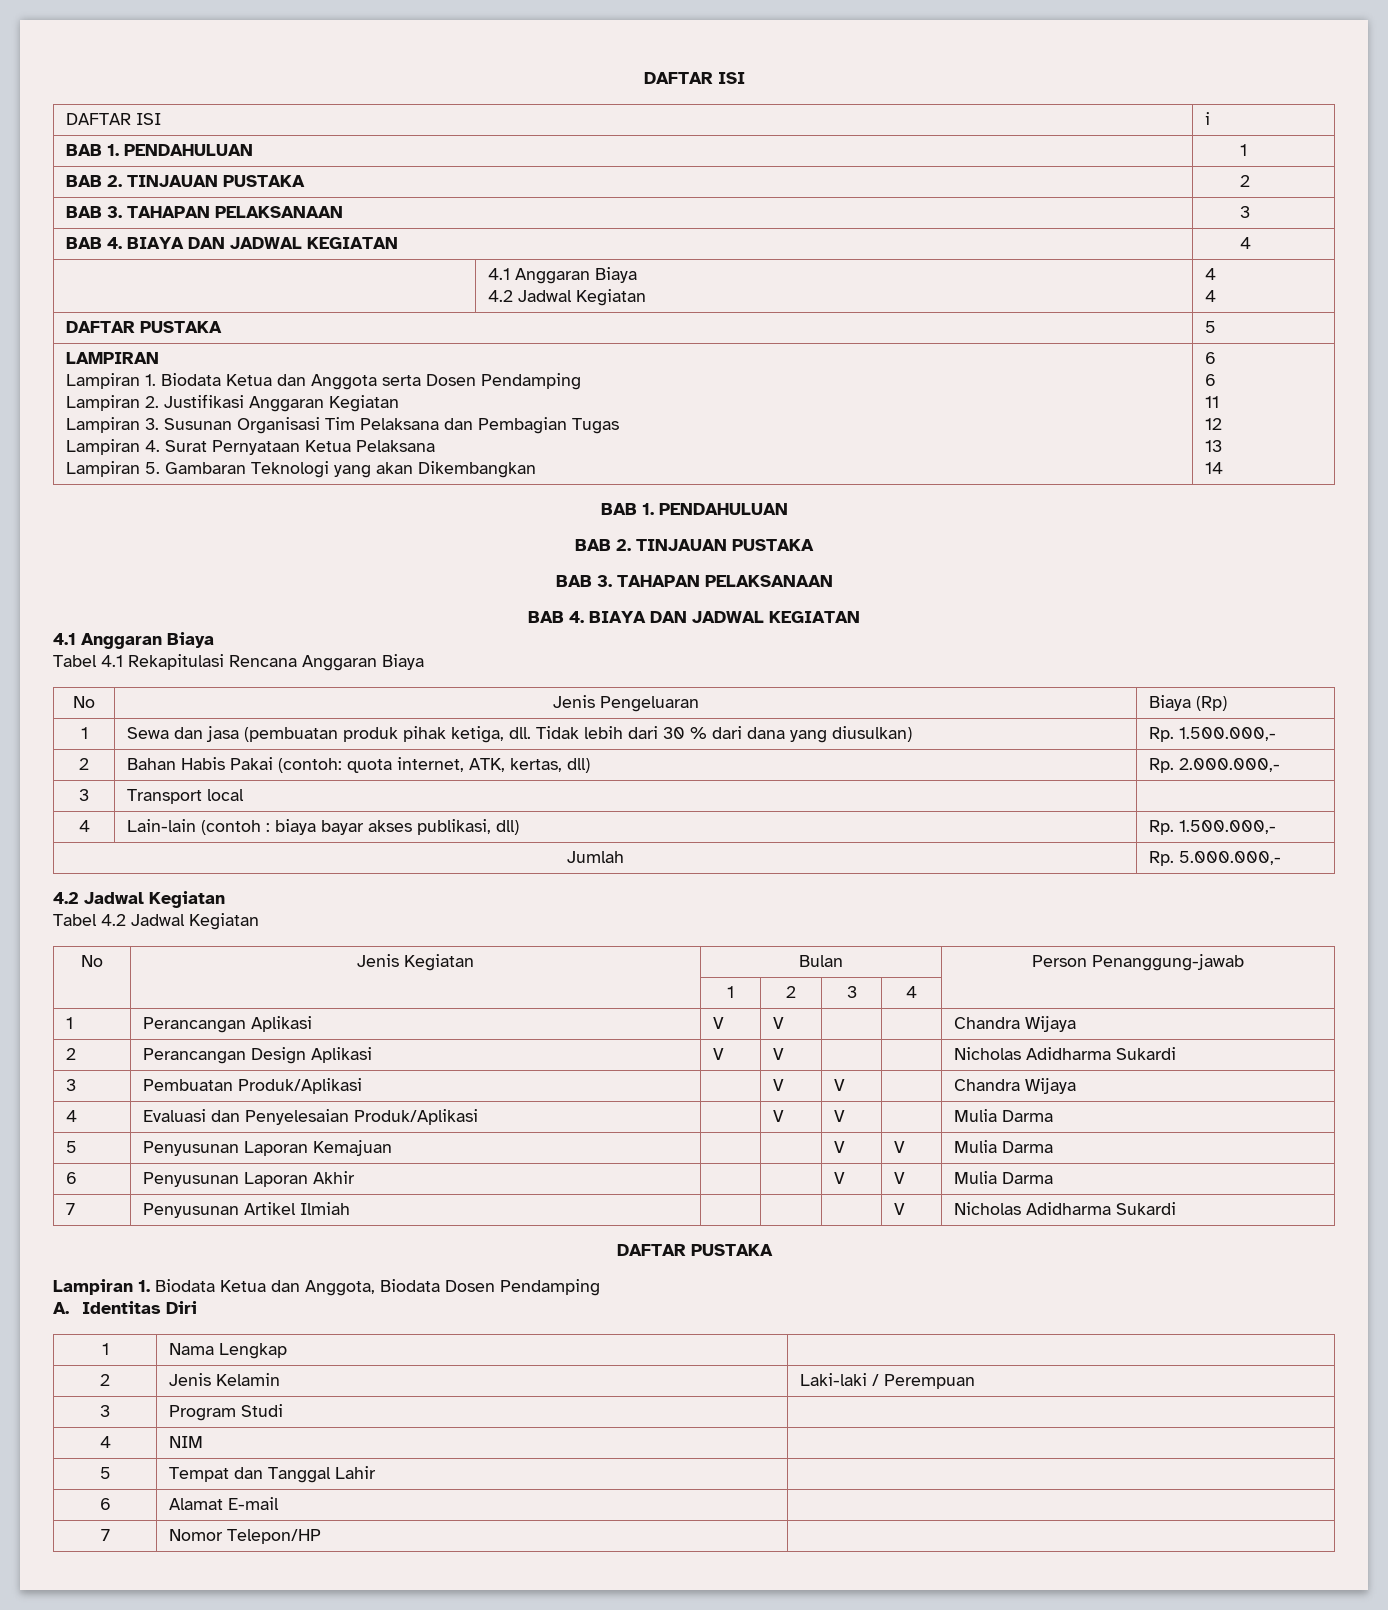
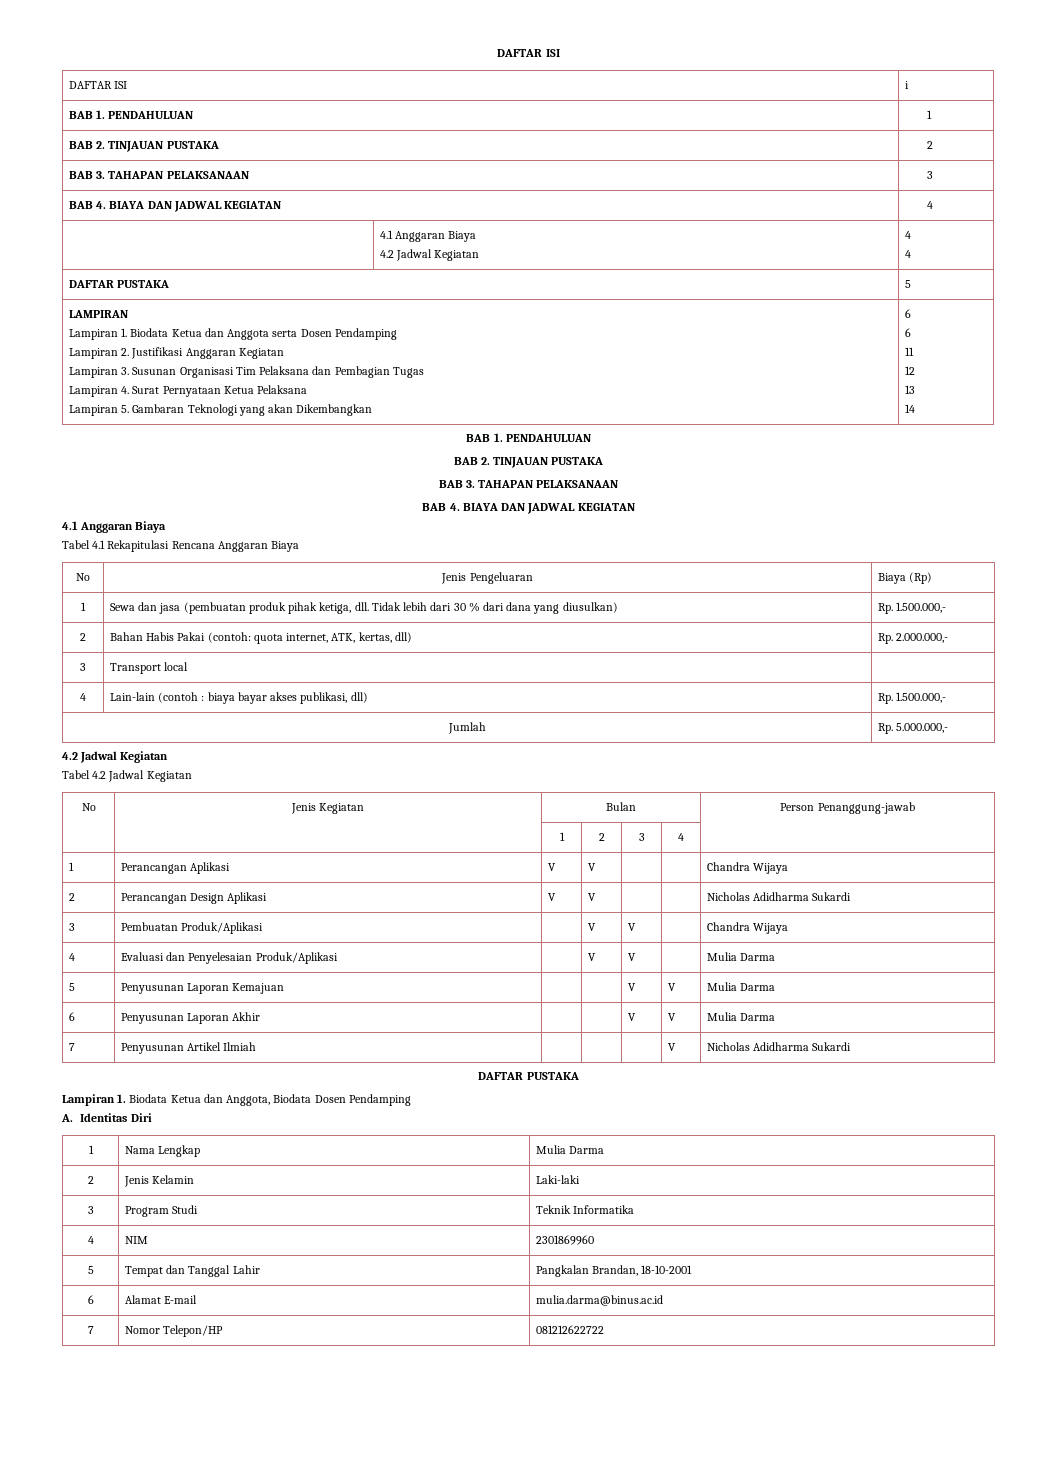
(288, 1351) none -> [535,1145,605,1154] Mulia Darma
[872,1374,976,1389] / Perempuan -> (580, 1179) none
(284, 1410) none -> [535,1205,635,1214] Teknik Informatika
(204, 1442) none -> [535,1235,594,1245] 2301869960
(377, 1472) none -> [535,1265,693,1277] Pangkalan Brandan, 18-10-2001
(280, 1503) none -> [535,1295,663,1306] mulia.darma@binus.ac.id
(322, 1536) none -> [535,1325,604,1334] 081212622722

